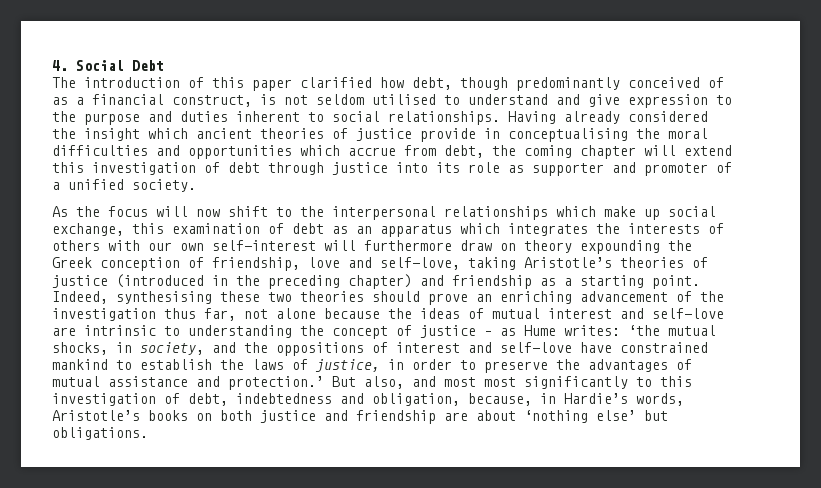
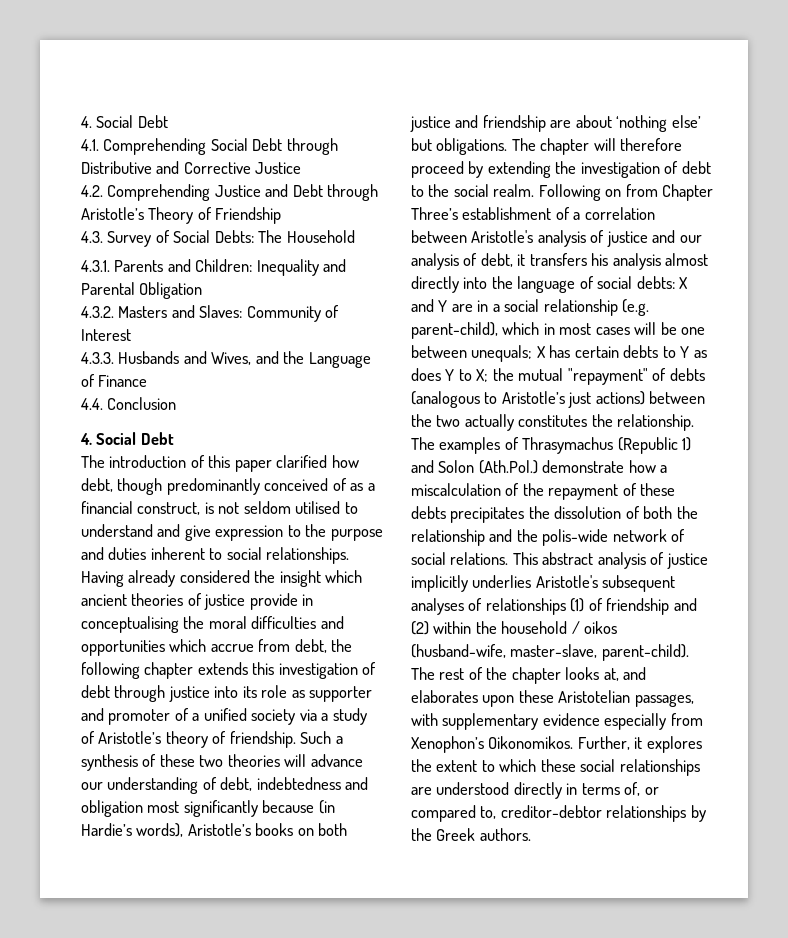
[52,60,164,71] 4. Social Debt -> [81,115,168,128] [81,138,338,155] [81,161,302,174] [81,184,379,201] [81,207,282,224] [81,230,355,247] [81,259,347,276] [81,282,203,299] [81,305,340,322] [81,329,131,341] [81,351,371,368] [81,374,148,387] [81,397,177,410] [80,432,174,445] 4. Social Debt // 4.1. Comprehending Social Debt through Distributive and Corrective Justice // 4.2. Comprehending Justice and Debt through Aristotle’s Theory of Friendship // 4.3. Survey of Social Debts: The Household // 4.3.1. Parents and Children: Inequality and Parental Obligation // 4.3.2. Masters and Slaves: Community of Interest // 4.3.3. Husbands and Wives, and the Language of Finance // 4.4. Conclusion // 4. Social Debt
[524,145,732,159] coming chapter will extend -> [81,662,248,679] following chapter extends
[132,179,196,192] [52,206,716,220] [52,223,724,237] [52,240,692,254] [52,257,708,271] [52,274,700,289] [52,291,724,305] [52,308,724,321] [52,325,716,339] [52,342,708,356] [52,359,692,373] [52,376,692,390] [52,393,684,406] society. // As the focus will now shift to the interpersonal relationships which make up social exchange, this examination of debt as an apparatus which integrates the interests of others with our own self-interest will furthermore draw on theory expounding the Greek conception of friendship, love and self-love, taking Aristotle’s theories of justice (introduced in the preceding chapter) and friendship as a starting point. Indeed, synthesising these two theories should prove an enriching advancement of the investigation thus far, not alone because the ideas of mutual interest and self-love are intrinsic to understanding the concept of justice – as Hume writes: ‘the mutual shocks, in society, and the oppositions of interest and self-love have constrained mankind to establish the laws of justice, in order to preserve the advantages of mutual assistance and protection.’ But also, and most most significantly to this investigation of debt, indebtedness and obligation, because, in Hardie’s words, -> [251,708,367,725] [81,731,343,748] [81,754,363,771] [81,777,369,794] [81,800,335,817] [81,823,184,837] society via a study of Aristotle’s theory of friendship. Such a synthesis of these two theories will advance our understanding of debt, indebtedness and obligation most significantly because (in Hardie’s words),
(148, 433) none -> [511,138,683,155] [411,161,711,178] [411,184,714,201] [411,207,655,220] [411,230,702,247] [411,253,709,270] [411,276,688,293] [411,299,650,316] [411,322,706,339] [411,345,707,362] [411,368,705,385] [411,391,706,408] [411,414,695,431] [411,437,692,454] [411,460,668,474] [411,483,676,500] [411,506,698,523] [411,529,686,546] [411,552,708,569] [411,575,676,592] [411,598,697,615] [411,621,618,635] [411,644,689,661] [411,667,647,684] [411,690,694,707] [411,713,703,730] [411,736,702,753] [411,759,700,776] [411,782,659,799] [411,805,706,822] [411,828,531,841] The chapter will therefore proceed by extending the investigation of debt to the social realm. Following on from Chapter Three’s establishment of a correlation between Aristotle's analysis of justice and our analysis of debt, it transfers his analysis almost directly into the language of social debts: X and Y are in a social relationship (e.g. parent-child), which in most cases will be one between unequals; X has certain debts to Y as does Y to X; the mutual "repayment" of debts (analogous to Aristotle’s just actions) between the two actually constitutes the relationship. The examples of Thrasymachus (Republic 1) and Solon (Ath.Pol.) demonstrate how a miscalculation of the repayment of these debts precipitates the dissolution of both the relationship and the polis-wide network of social relations. This abstract analysis of justice implicitly underlies Aristotle's subsequent analyses of relationships (1) of friendship and (2) within the household / oikos (husband-wife, master-slave, parent-child). The rest of the chapter looks at, and elaborates upon these Aristotelian passages, with supplementary evidence especially from Xenophon’s Oikonomikos. Further, it explores the extent to which these social relationships are understood directly in terms of, or compared to, creditor-debtor relationships by the Greek authors.

